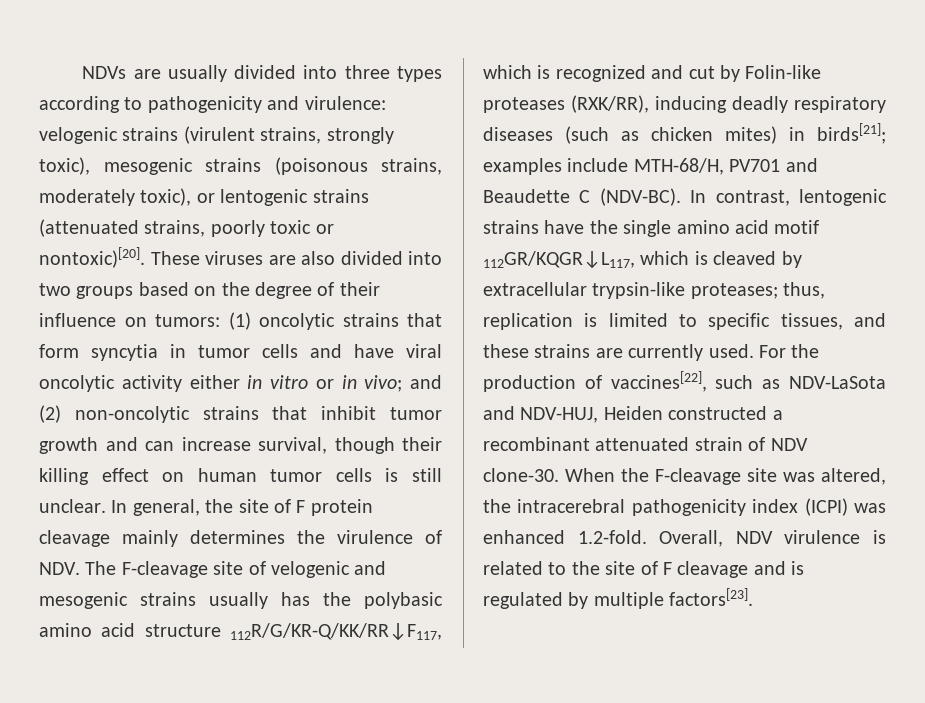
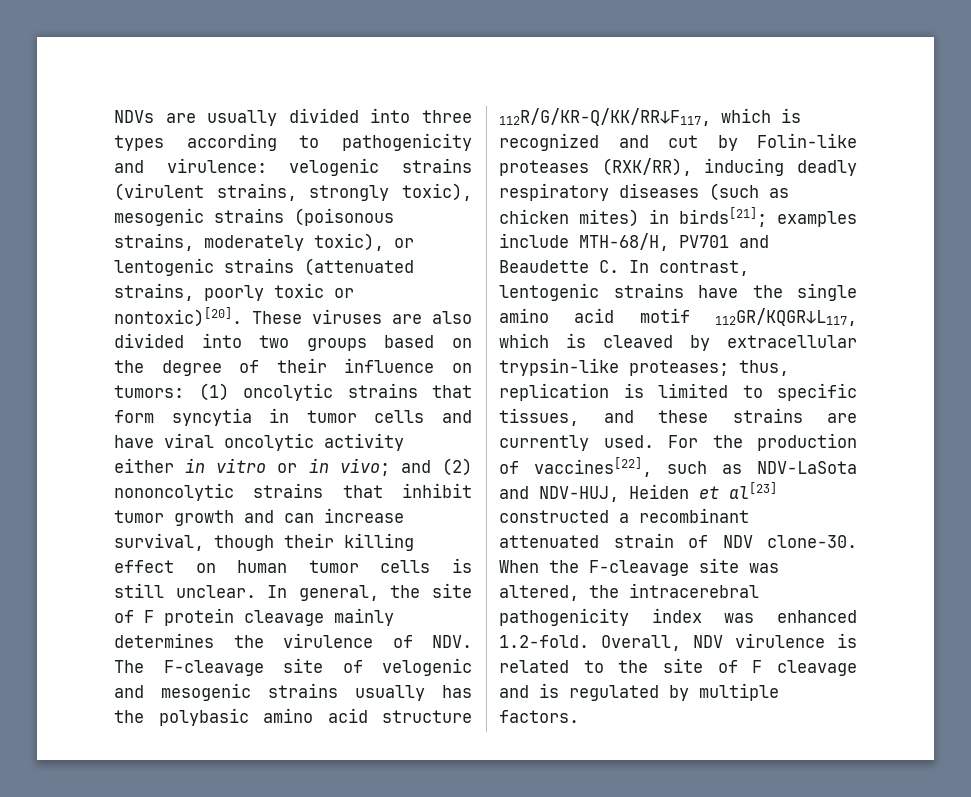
[74,406,190,423] non-oncolytic -> [114,483,234,501] nononcolytic
[579,188,681,206] C (NDV-BC). -> [599,260,619,273] C.
(663, 413) none -> [699,482,777,499] et al[23]
[804,498,848,516] (ICPI) -> (702, 615) none
[669,588,754,606] factors[23]. -> [499,710,579,723] factors.

